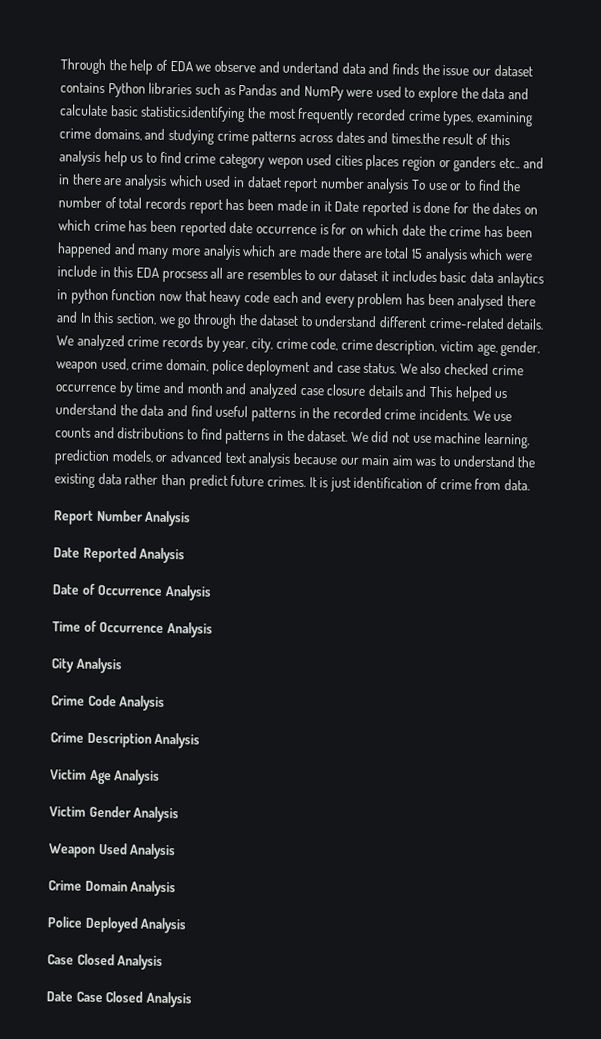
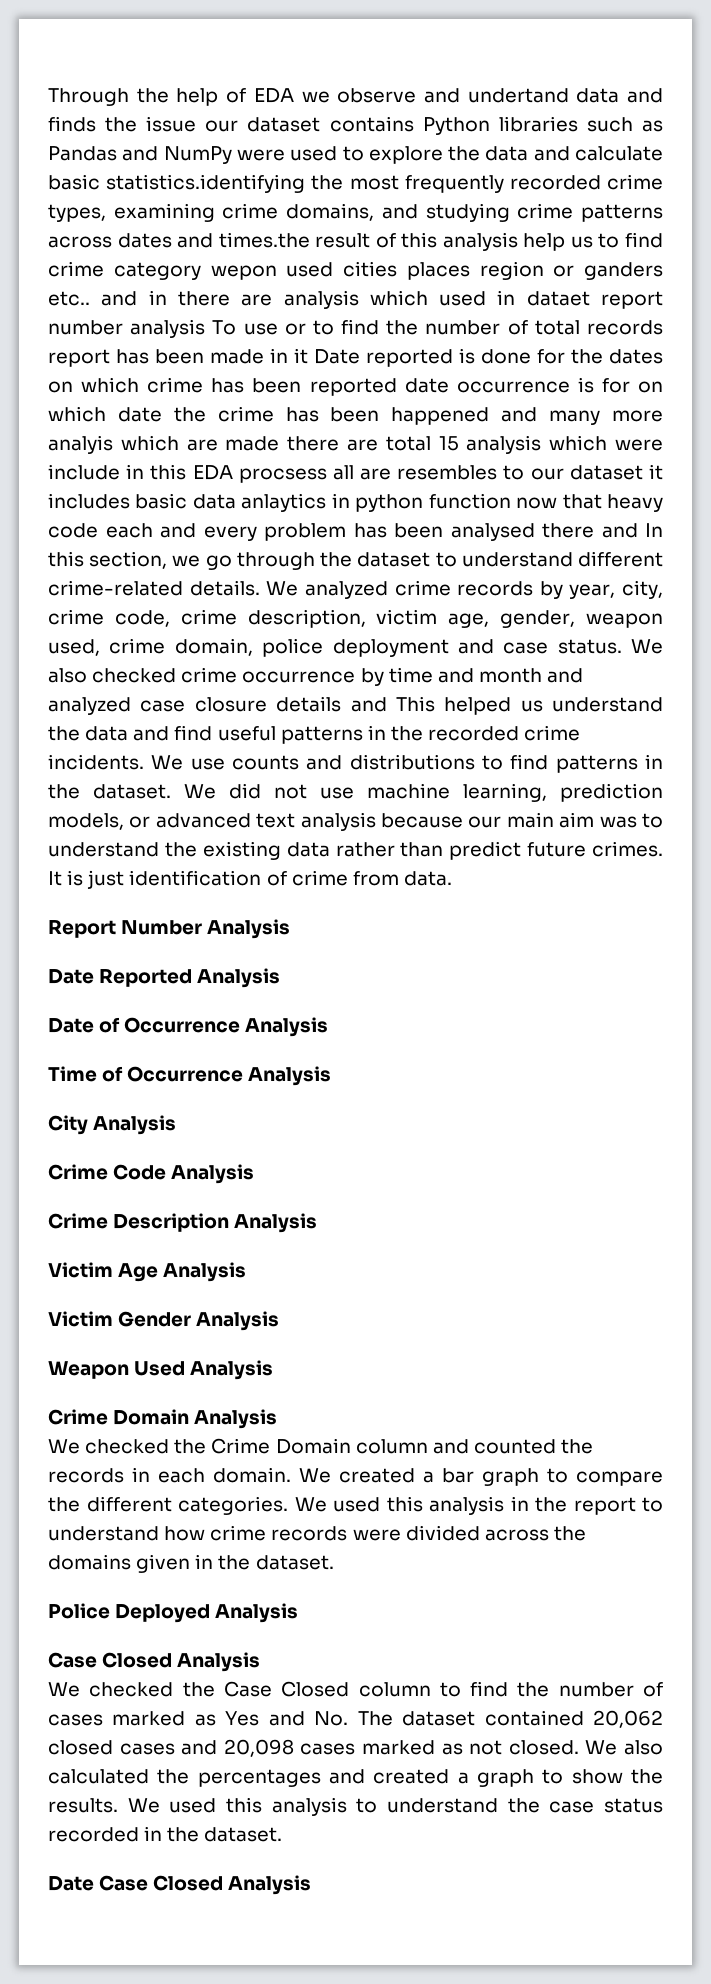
(177, 888) none -> [48,1438,594,1454] [48,1467,663,1486] [48,1496,663,1515] [48,1525,586,1541] [48,1554,334,1573] // We checked the Crime Domain column and counted the records in each domain. We created a bar graph to compare the different categories. We used this analysis in the report to understand how crime records were divided across the domains given in the dataset.
(164, 962) none -> [48,1681,663,1697] [48,1710,664,1728] [48,1739,664,1757] [48,1769,663,1787] [48,1797,664,1816] [48,1826,283,1842] // We checked the Case Closed column to find the number of cases marked as Yes and No. The dataset contained 20,062 closed cases and 20,098 cases marked as not closed. We also calculated the percentages and created a graph to show the results. We used this analysis to understand the case status recorded in the dataset.

